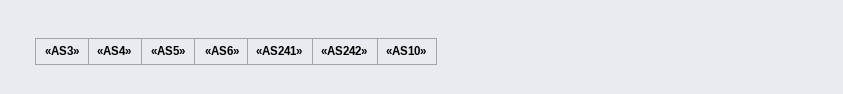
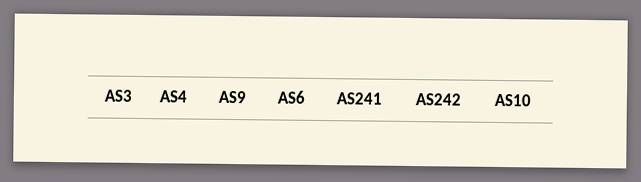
[45,46,79,55] [97,46,132,55] [151,46,185,55] [204,46,239,55] [256,46,303,55] [321,46,368,55] [386,46,427,55] «AS3» | «AS4» | «AS5» | «AS6» | «AS241» | «AS242» | «AS10» -> [103,89,133,102] [159,90,188,103] [218,90,247,104] [277,90,307,104] [336,92,383,105] [415,93,462,106] [494,93,532,107] AS3 | AS4 | AS9 | AS6 | AS241 | AS242 | AS10

